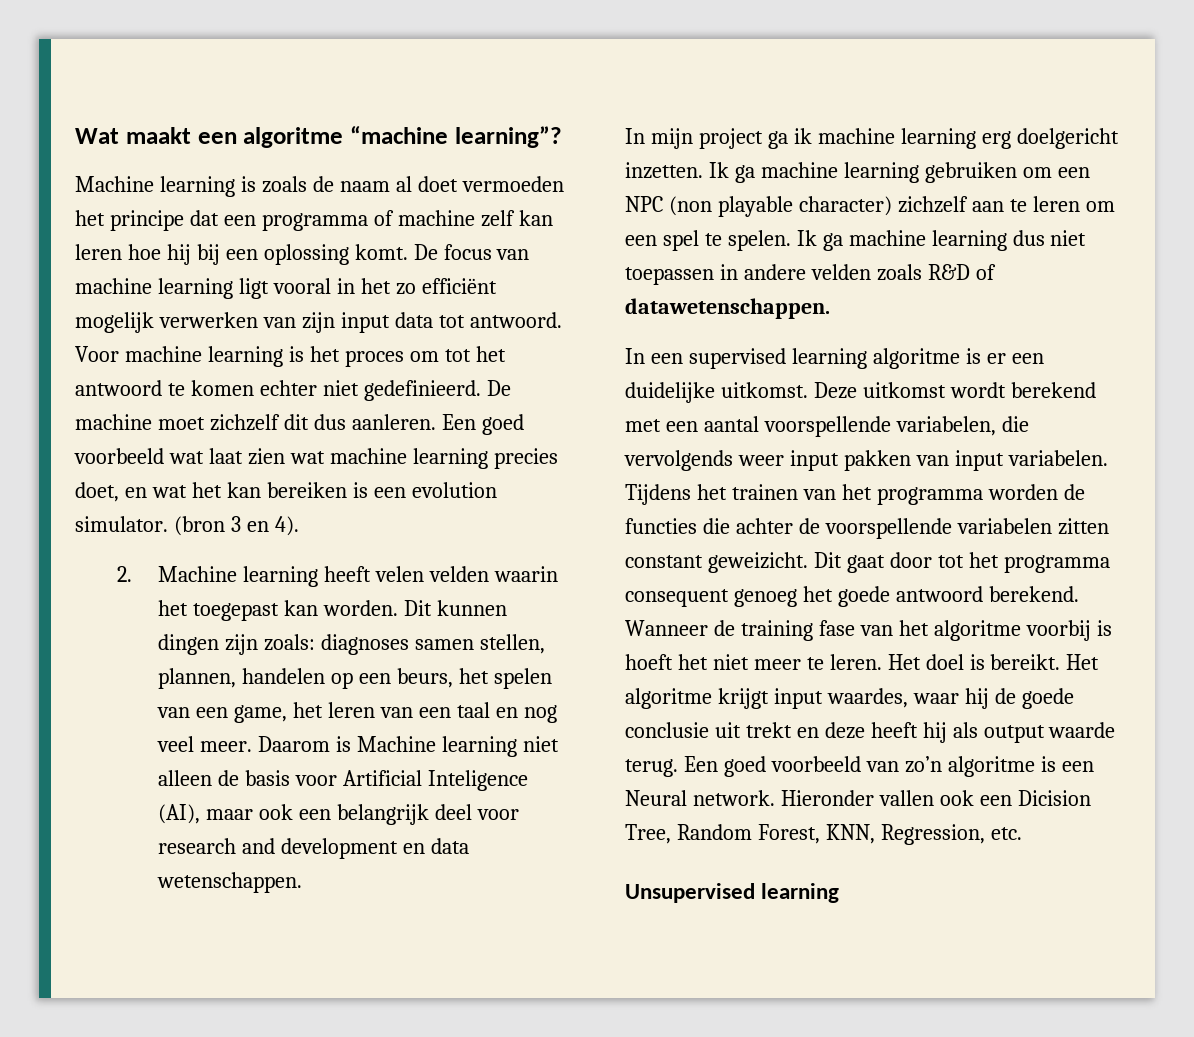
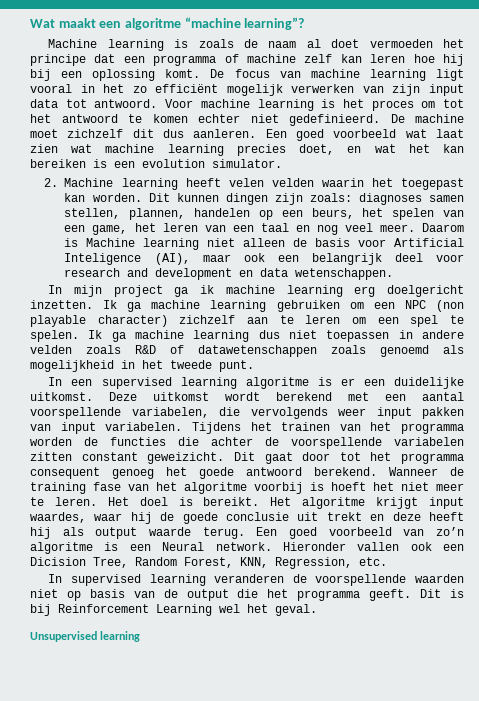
[173,516,299,536] (bron 3 en 4). -> (282, 163) none
[625,298,830,319] datawetenschappen. -> [198,345,464,357] [30,360,254,372] datawetenschappen zoals genoemd als mogelijkheid in het tweede punt.
(1022, 833) none -> [48,574,464,586] [30,589,465,601] [30,604,317,616] // In supervised learning veranderen de voorspellende waarden niet op basis van de output die het programma geeft. Dit is bij Reinforcement Learning wel het geval.

